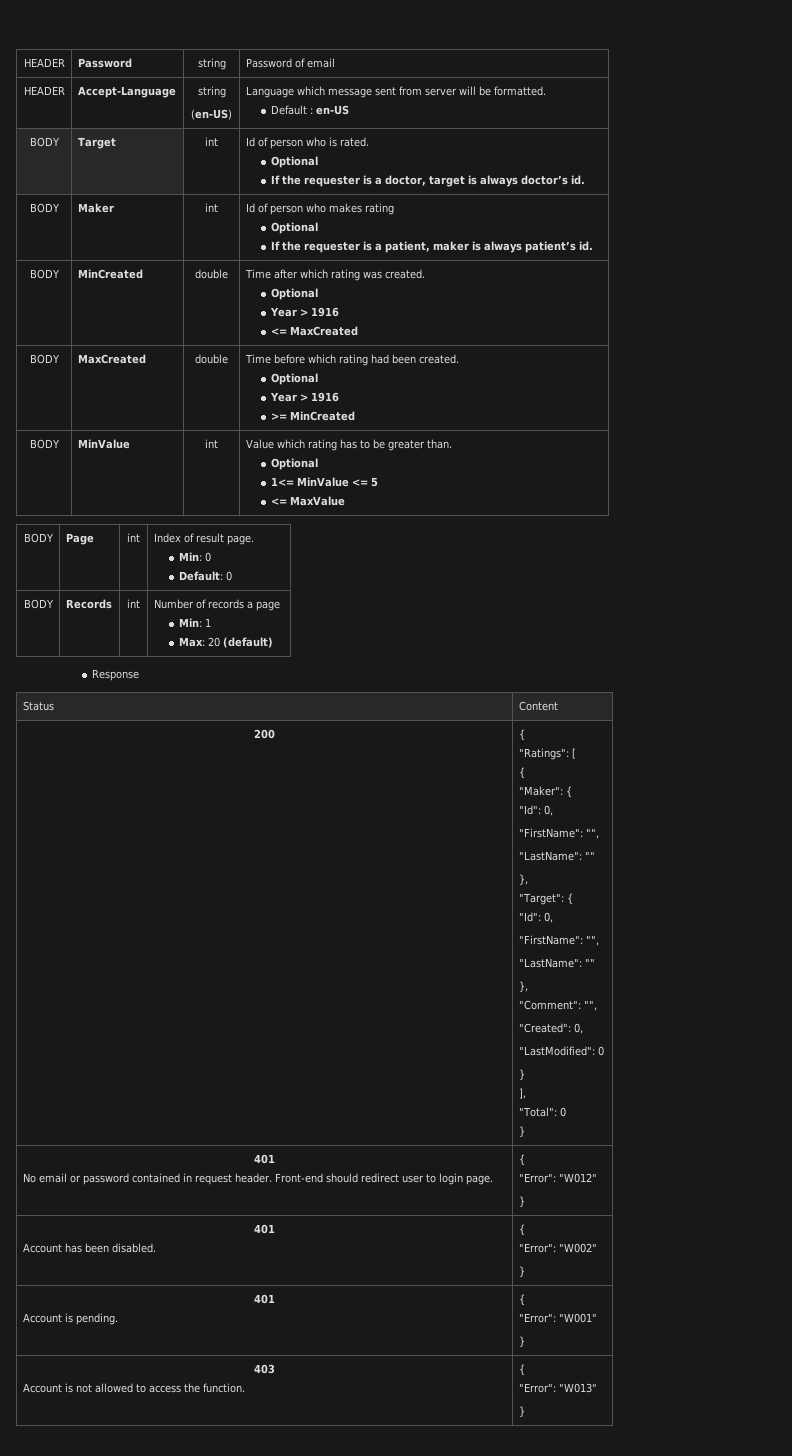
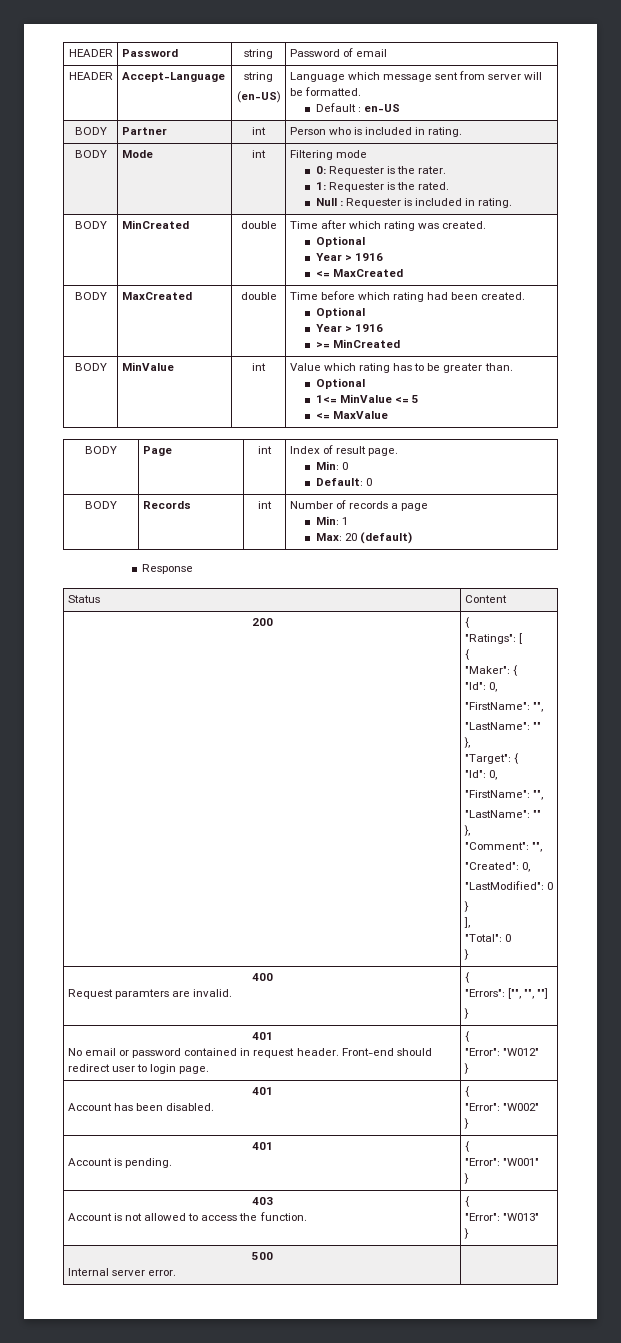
[77,137,116,149] [205,137,218,146] [245,137,369,149] [270,156,318,168] [270,175,585,187] [29,203,60,213] [77,203,114,213] [205,203,218,212] [245,203,394,215] [270,222,318,234] [270,241,593,253] Target | int | Id of person who is rated. // Optional // If the requester is a doctor, target is always doctor’s id. // BODY | Maker | int | Id of person who makes rating // Optional // If the requester is a patient, maker is always patient’s id. -> [121,127,167,135] [252,127,266,135] [289,127,463,137] [74,150,107,158] [121,150,153,158] [252,150,266,158] [289,150,367,160] [315,166,447,176] [315,182,450,192] [315,198,513,208] Partner | int | Person who is included in rating. // BODY | Mode | int | Filtering mode // 0: Requester is the rater. // 1: Requester is the rated. // Null : Requester is included in rating.
(525, 1131) none -> [251,973,273,981] [67,989,233,999] [464,972,470,983] [464,988,549,999] [463,1008,469,1019] // 400 // Request paramters are invalid. | { // "Errors": ["", "", ""] // }
(525, 1411) none -> [251,1252,273,1260] [67,1268,176,1276] // 500 // Internal server error. |

